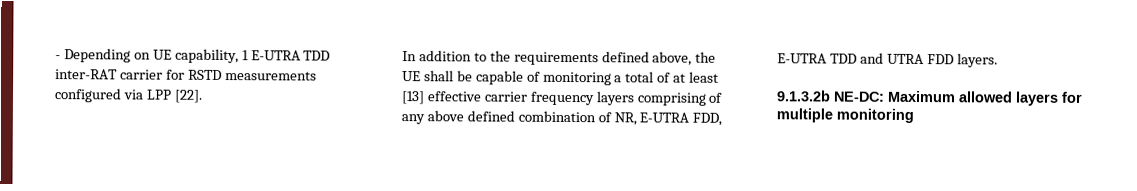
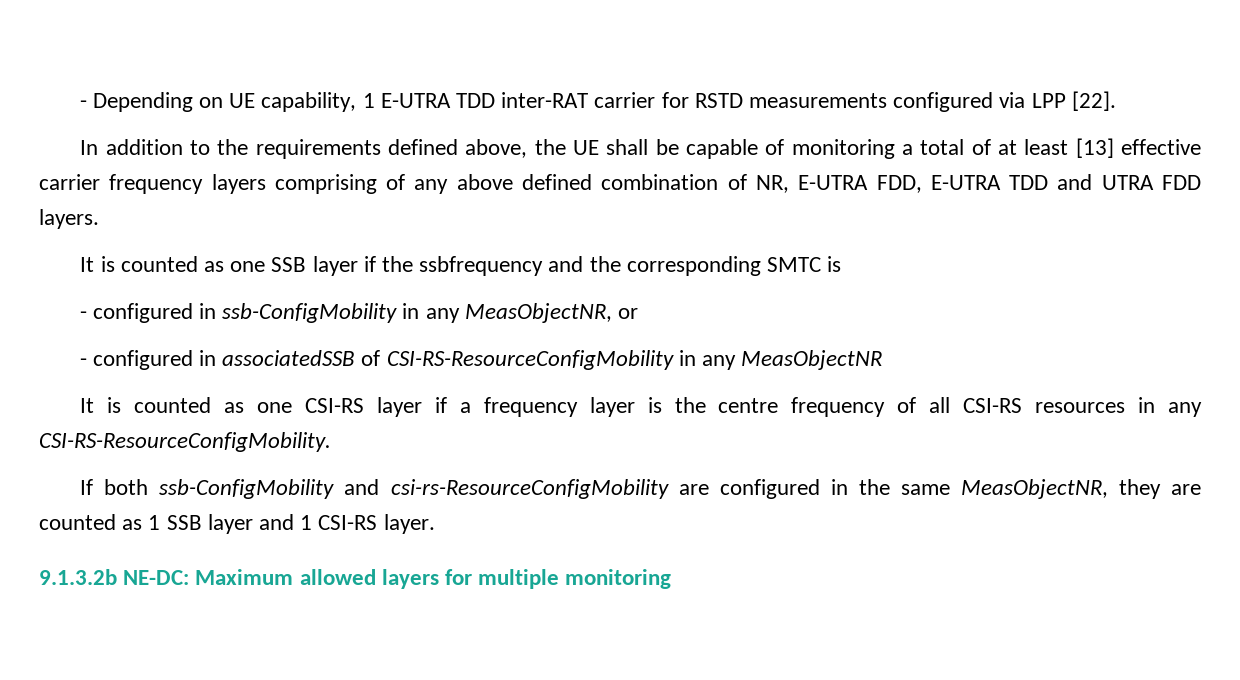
(998, 60) none -> [80,256,842,276] [79,303,639,323] [79,350,883,370] [80,397,1202,417] [39,432,331,452] [80,479,1201,499] [39,514,435,534] // It is counted as one SSB layer if the ssbfrequency and the corresponding SMTC is // - configured in ssb-ConfigMobility in any MeasObjectNR, or // - configured in associatedSSB of CSI-RS-ResourceConfigMobility in any MeasObjectNR // It is counted as one CSI-RS layer if a frequency layer is the centre frequency of all CSI-RS resources in any CSI-RS-ResourceConfigMobility. // If both ssb-ConfigMobility and csi-rs-ResourceConfigMobility are configured in the same MeasObjectNR, they are counted as 1 SSB layer and 1 CSI-RS layer.

